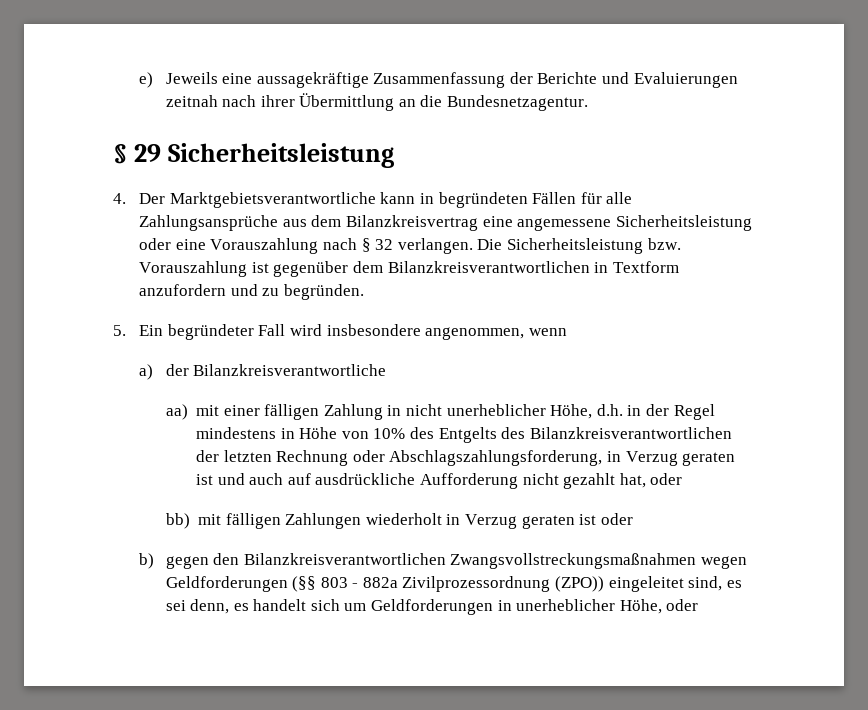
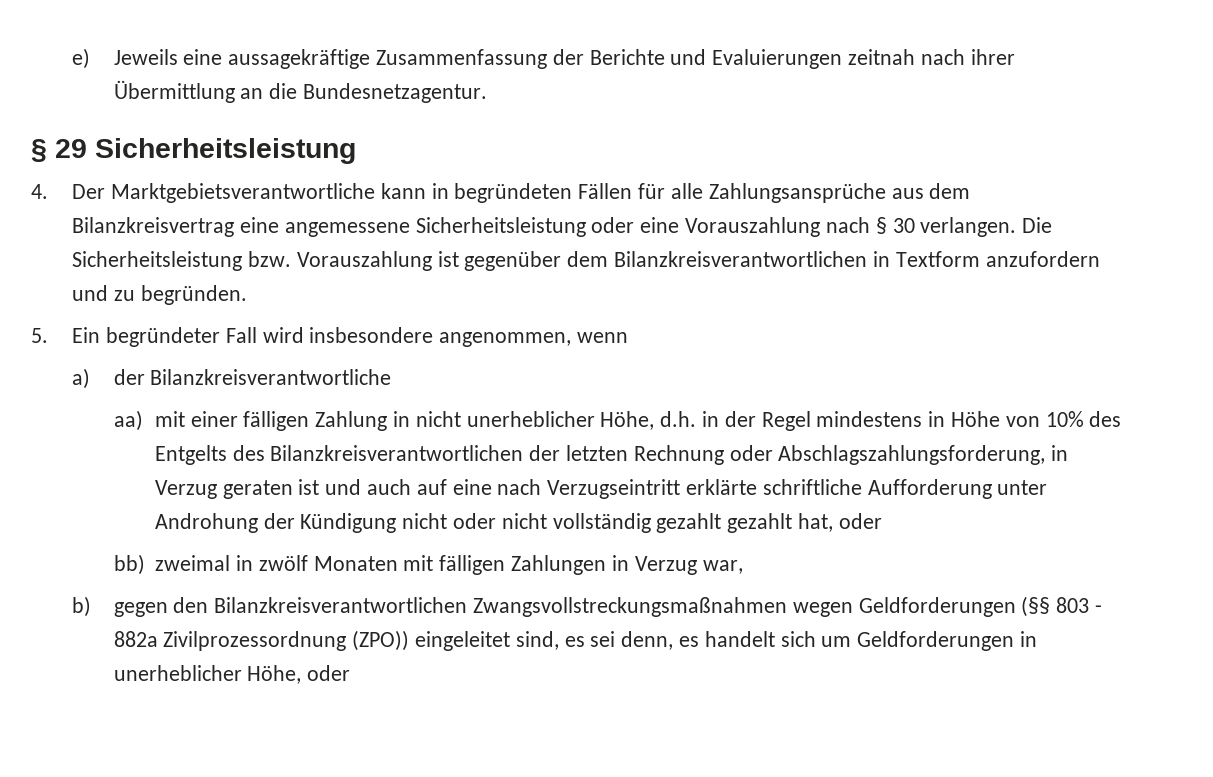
[375,239,394,250] 32 -> [892,218,915,233] 30
[315,473,559,489] ausdrückliche Aufforderung nicht -> [452,479,1048,499] [154,513,722,533] eine nach Verzugseintritt erklärte schriftliche Aufforderung unter Androhung der Kündigung nicht oder nicht vollständig gezahlt
(190, 521) none -> [155,555,398,571] zweimal in zwölf Monaten
[365,513,633,529] wiederholt in Verzug geraten ist oder -> [611,555,743,575] in Verzug war,

